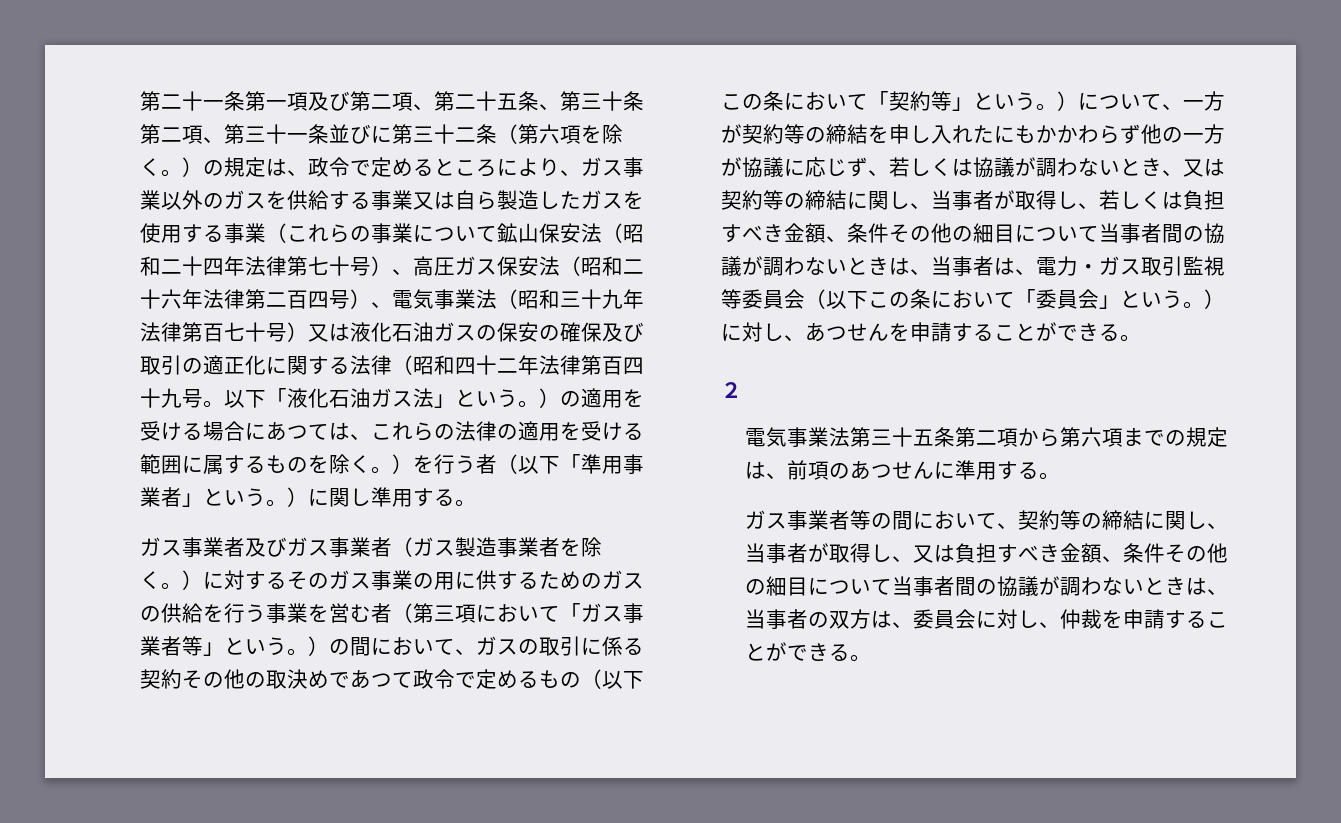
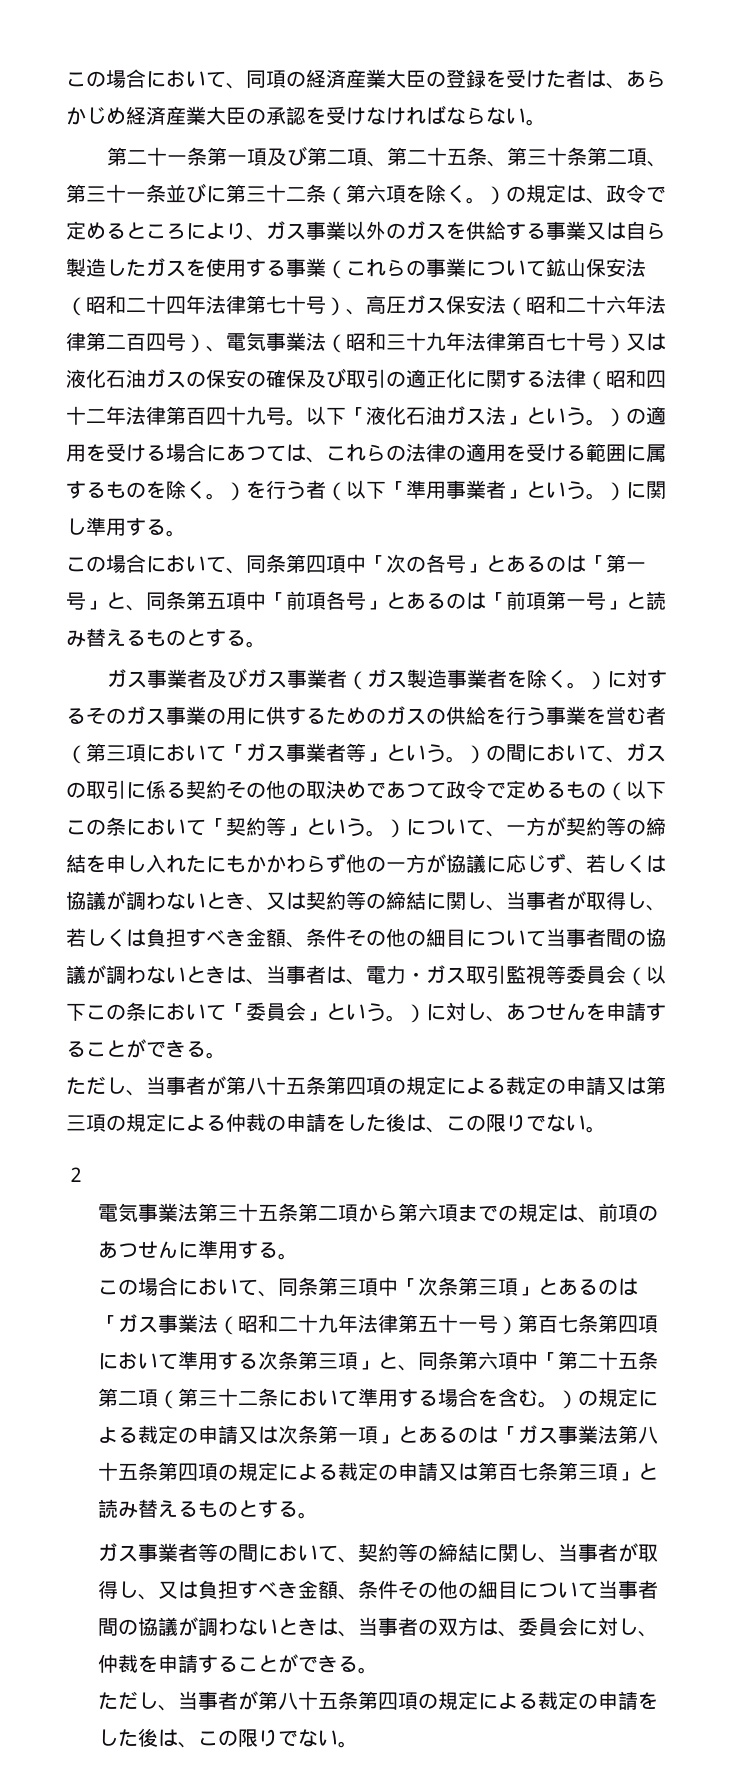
(140, 101) none -> [66,69,666,89] [66,105,546,126] この場合において、同項の経済産業大臣の登録を受けた者は、あらかじめ経済産業大臣の承認を受けなければならない。 //
(476, 503) none -> [66,554,646,574] [66,591,666,611] [66,628,266,648] // この場合において、同条第四項中「次の各号」とあるのは「第一号」と、同条第五項中「前項各号」とあるのは「前項第一号」と読み替えるものとする。
(1141, 338) none -> [66,1076,666,1096] [66,1113,606,1133] // ただし、当事者が第八十五条第四項の規定による裁定の申請又は第三項の規定による仲裁の申請をした後は、この限りでない。
(1061, 476) none -> [97,1277,638,1297] [97,1314,658,1335] [97,1351,658,1371] [97,1388,658,1409] [97,1425,658,1444] [97,1462,658,1481] [97,1499,318,1519] // この場合において、同条第三項中「次条第三項」とあるのは「ガス事業法（昭和二十九年法律第五十一号）第百七条第四項において準用する次条第三項」と、同条第六項中「第二十五条第二項（第三十二条において準用する場合を含む。）の規定による裁定の申請又は次条第一項」とあるのは「ガス事業法第八十五条第四項の規定による裁定の申請又は第百七条第三項」と読み替えるものとする。
(872, 658) none -> [97,1691,658,1711] [97,1728,358,1748] // ただし、当事者が第八十五条第四項の規定による裁定の申請をした後は、この限りでない。

